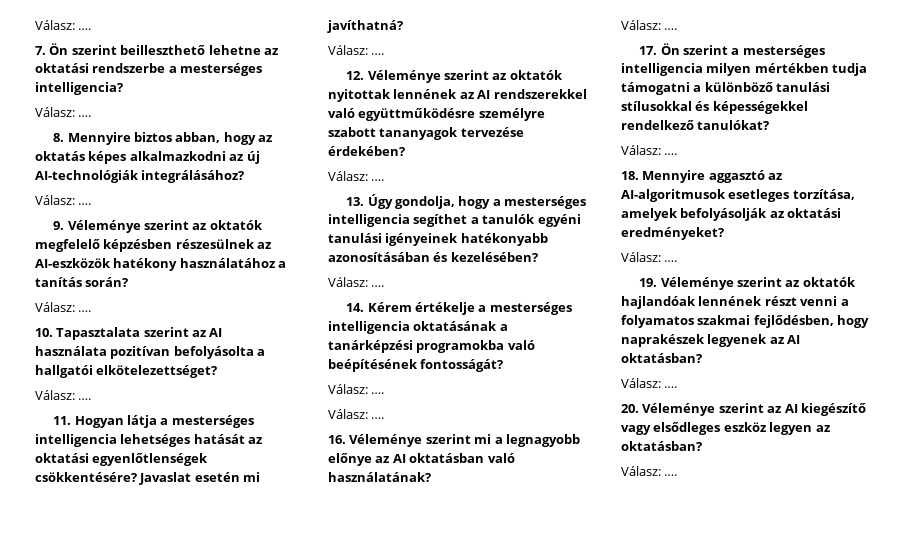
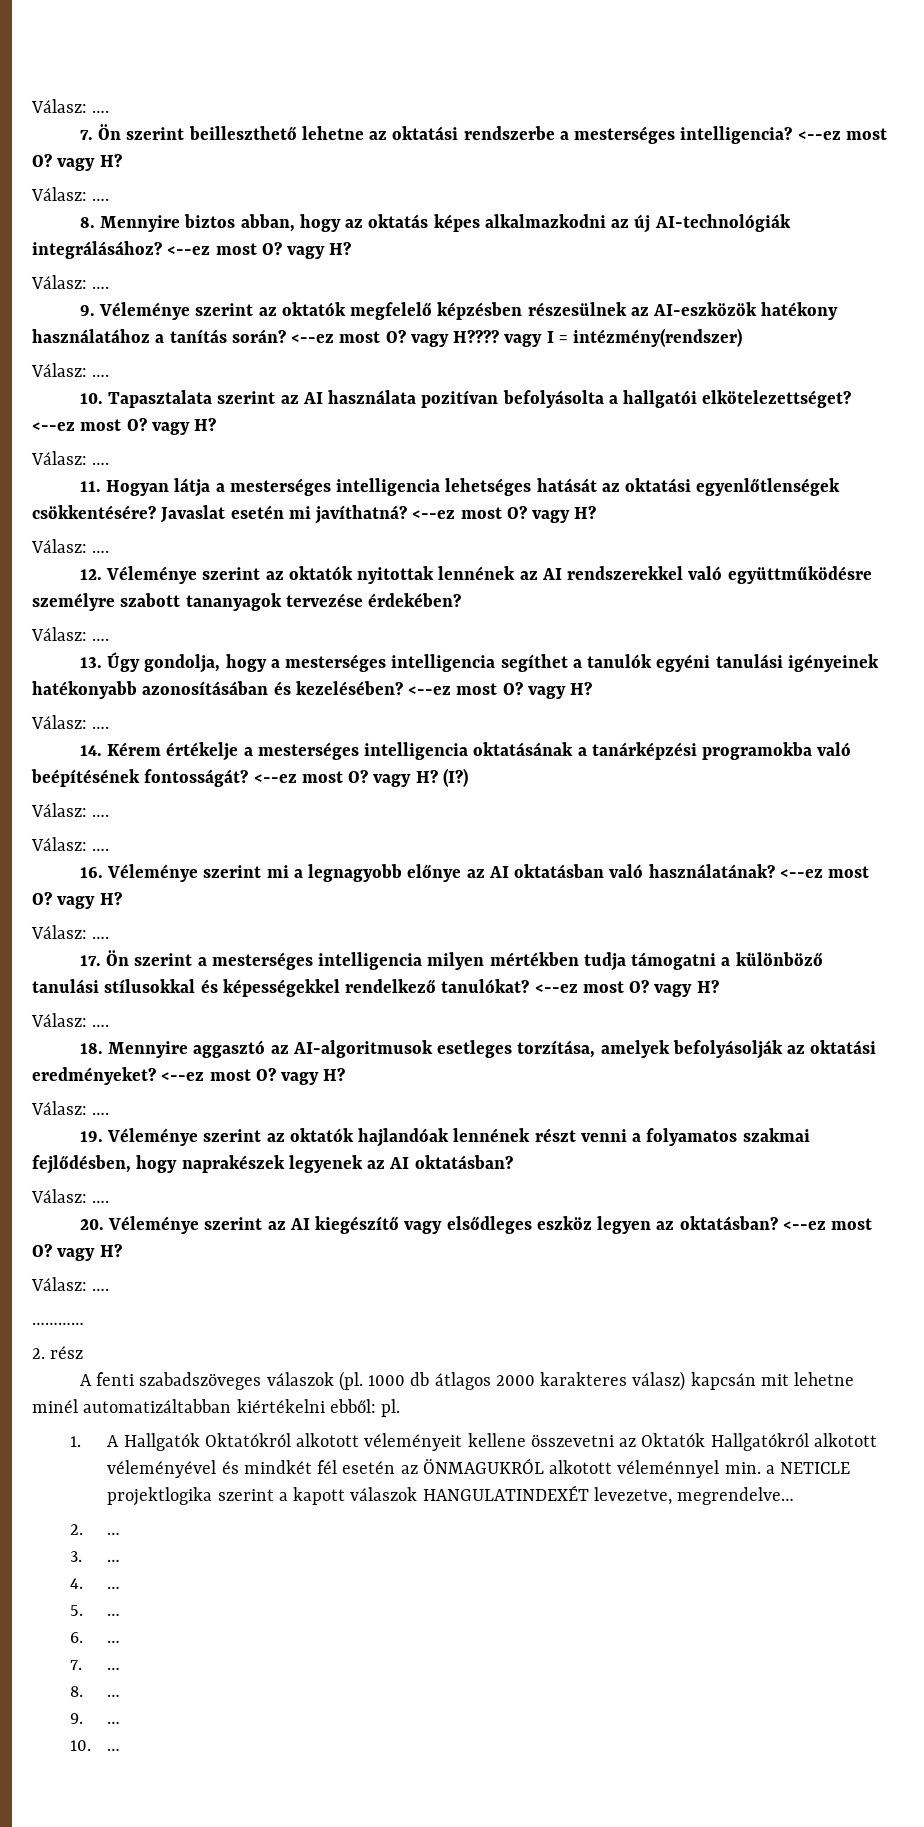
(123, 88) none -> [797,128,887,140] [32,154,122,171] <--ez most O? vagy H?
(245, 176) none -> [167,242,352,259] <--ez most O? vagy H?
(129, 282) none -> [291,328,743,347] <--ez most O? vagy H???? vagy I = intézmény(rendszer)
(218, 371) none -> [32,418,217,435] <--ez most O? vagy H?
(403, 26) none -> [412,506,597,523] <--ez most O? vagy H?
(538, 257) none -> [408,682,593,699] <--ez most O? vagy H?
(504, 365) none -> [253,768,468,787] <--ez most O? vagy H? (I?)
(431, 477) none -> [779,866,870,878] [32,892,122,909] <--ez most O? vagy H?
(770, 125) none -> [534,980,719,997] <--ez most O? vagy H?
(724, 233) none -> [161,1068,346,1085] <--ez most O? vagy H?
[621,466,678,476] // Válasz: …. -> [782,1218,873,1230] [32,1244,122,1261] [31,1277,110,1291] [32,1322,84,1325] [32,1346,84,1359] [79,1371,855,1391] [32,1399,401,1417] [69,1433,877,1451] [107,1458,851,1478] [107,1485,795,1506] [69,1524,121,1535] [69,1551,121,1562] [69,1578,121,1589] [69,1605,121,1616] [69,1632,121,1643] [69,1660,121,1670] [69,1686,121,1697] [69,1713,121,1724] [69,1740,121,1751] <--ez most O? vagy H? // Válasz: …. // ………… // 2. rész // A fenti szabadszöveges válaszok (pl. 1000 db átlagos 2000 karakteres válasz) kapcsán mit lehetne minél automatizáltabban kiértékelni ebből: pl. // 1. A Hallgatók Oktatókról alkotott véleményeit kellene összevetni az Oktatók Hallgatókról alkotott véleményével és mindkét fél esetén az ÖNMAGUKRÓL alkotott véleménnyel min. a NETICLE projektlogika szerint a kapott válaszok HANGULATINDEXÉT levezetve, megrendelve… // 2. … // 3. … // 4. … // 5. … // 6. … // 7. … // 8. … // 9. … // 10. …

